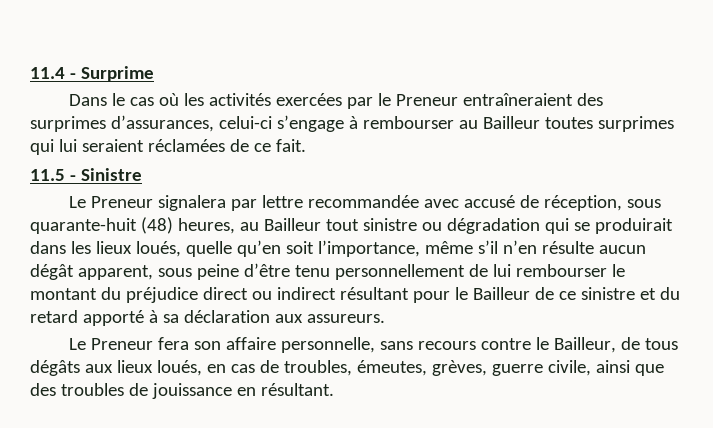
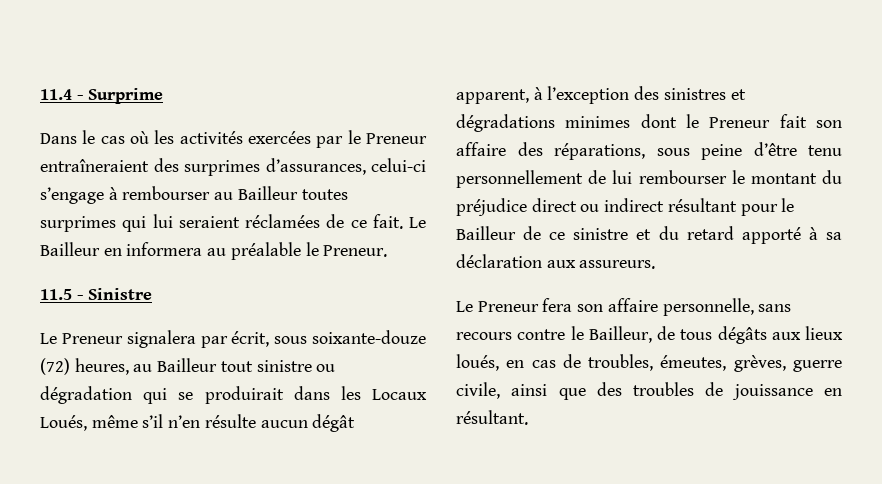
(306, 145) none -> [409,217,426,228] [40,242,388,260] Le Bailleur en informera au préalable le Preneur.
[262,195,662,211] [30,217,173,234] lettre recommandée avec accusé de réception, sous quarante-huit (48) -> [231,330,427,347] [40,358,70,375] écrit, sous soixante-douze (72)
[95,240,420,257] lieux loués, quelle qu’en soit l’importance, -> [372,389,427,400] [40,415,87,431] Locaux Loués,
(153, 272) none -> [533,86,746,104] [456,114,842,132] [456,142,645,160] à l’exception des sinistres et dégradations minimes dont le Preneur fait son affaire des réparations,

